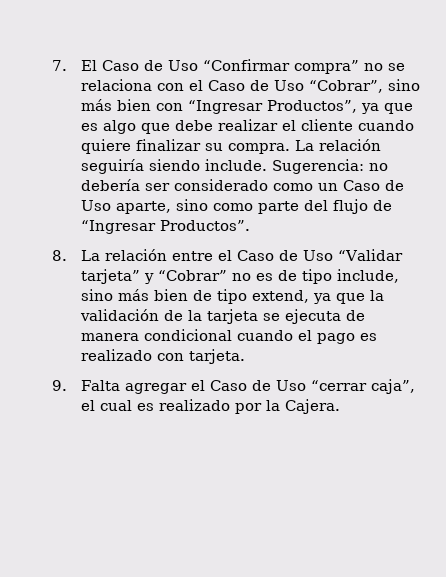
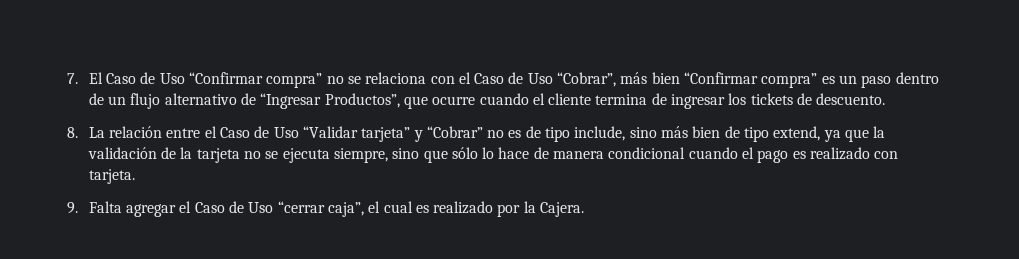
[387,79,420,91] [80,99,413,114] [80,119,414,134] [80,139,381,154] [80,159,388,174] [80,179,404,191] [80,199,392,214] [80,220,250,234] sino más bien con “Ingresar Productos”, ya que es algo que debe realizar el cliente cuando quiere finalizar su compra. La relación seguiría siendo include. Sugerencia: no debería ser considerado como un Caso de Uso aparte, sino como parte del flujo de “Ingresar Productos”. -> [620,72,939,88] [88,93,886,109] más bien “Confirmar compra” es un paso dentro de un flujo alternativo de “Ingresar Productos”, que ocurre cuando el cliente termina de ingresar los tickets de descuento.
(258, 316) none -> [243,151,261,159] no
(341, 316) none -> [333,147,530,163] siempre, sino que sólo lo hace

